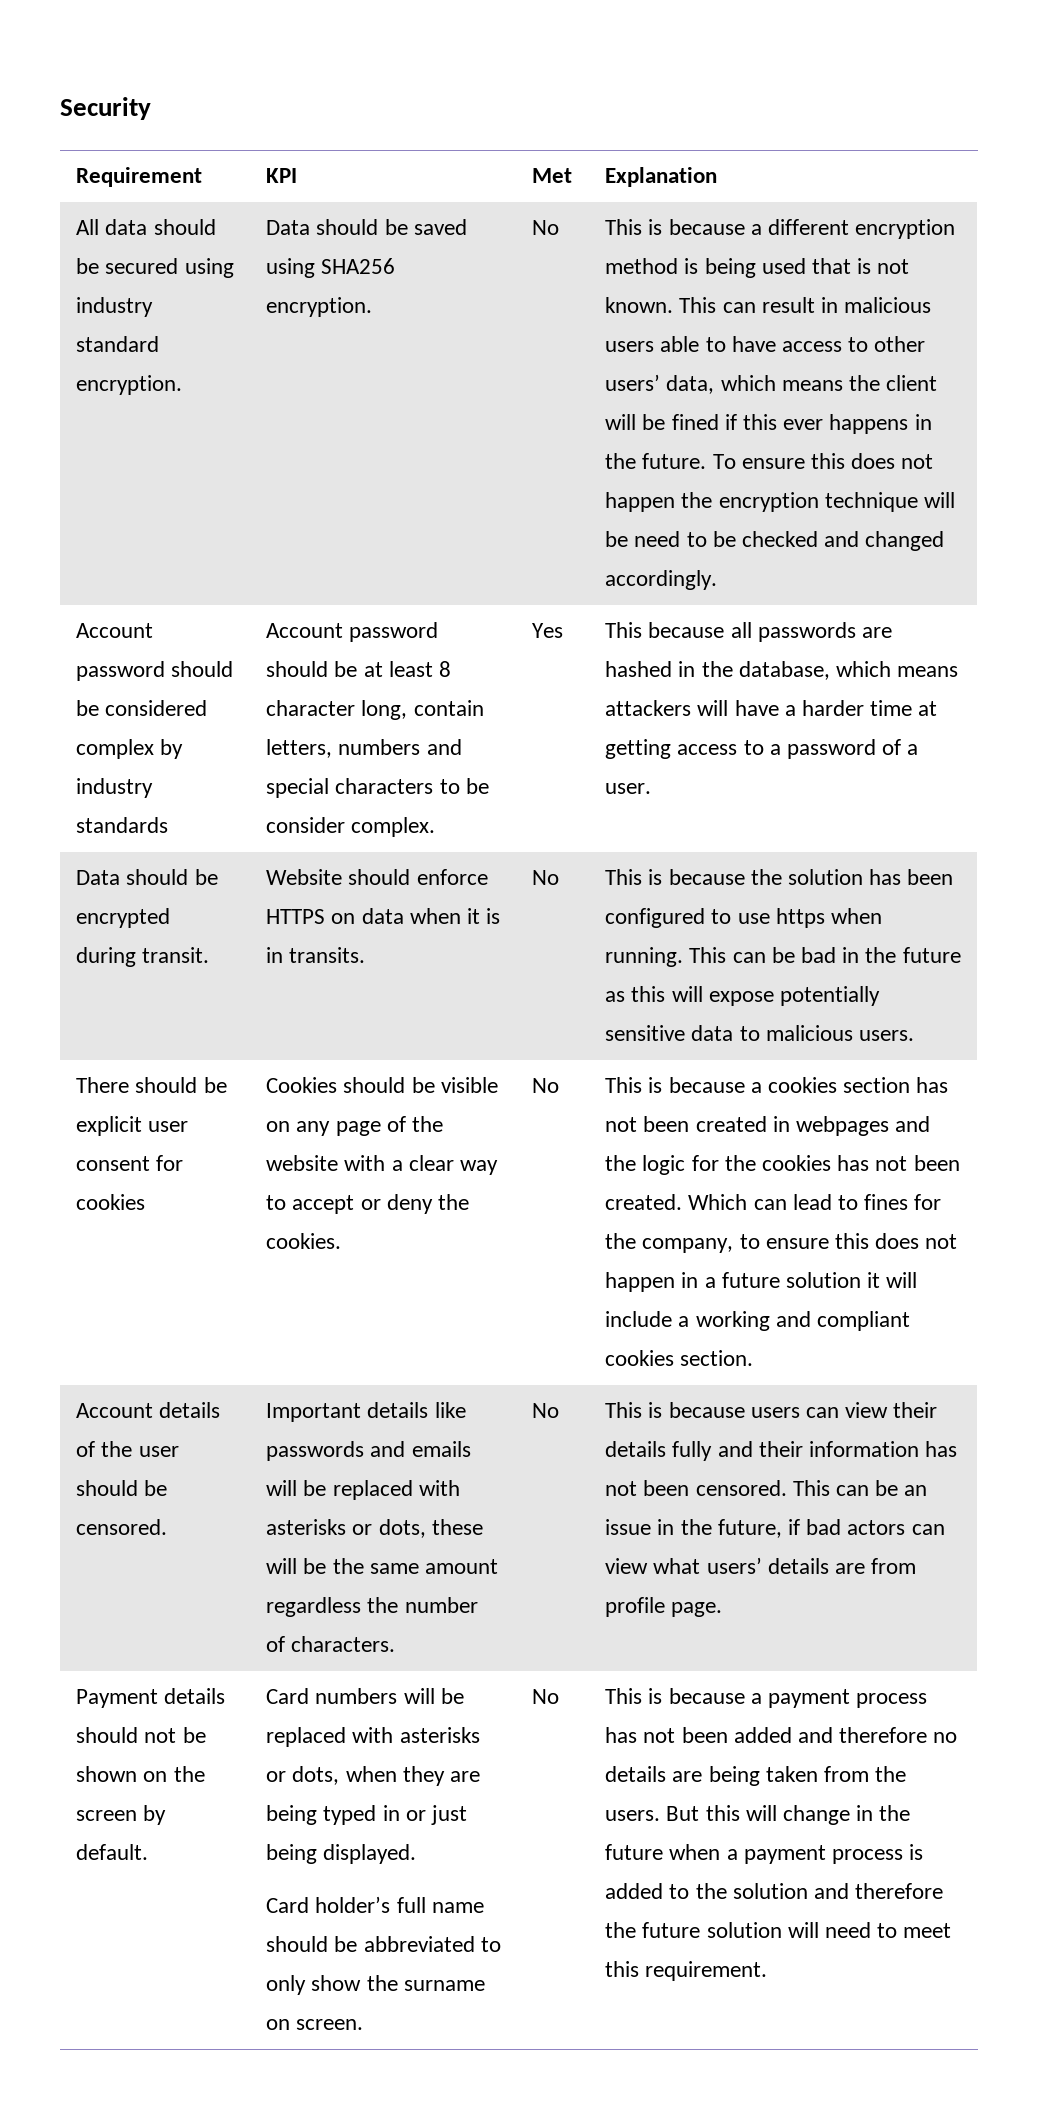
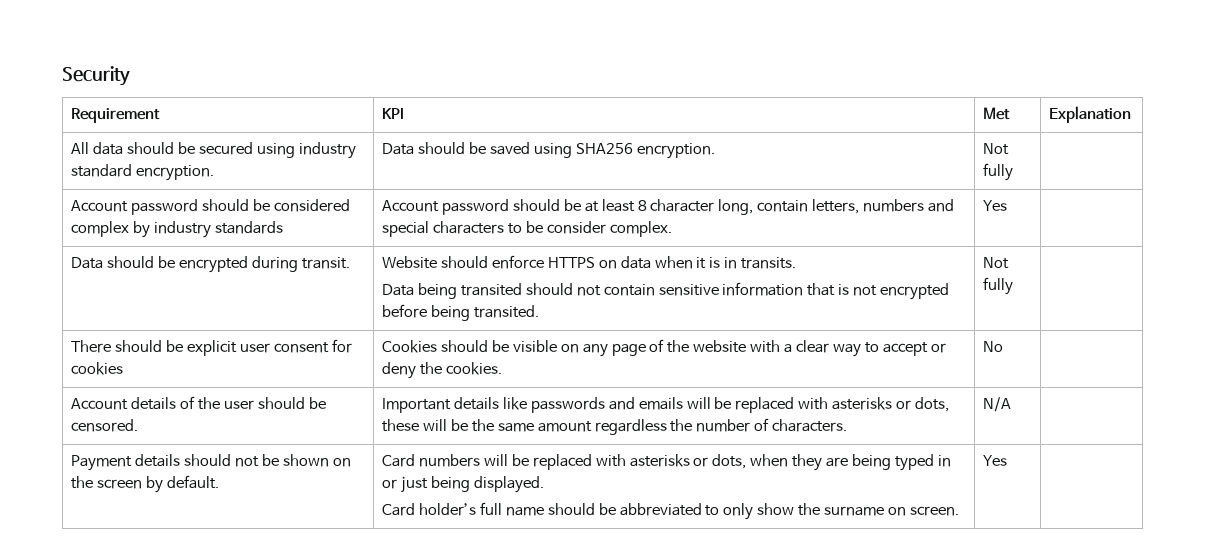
[532,220,560,235] [605,219,956,239] [605,258,910,278] [605,297,932,313] [605,336,926,352] [605,374,938,394] [605,414,932,434] [605,453,934,469] [605,492,955,512] [605,531,945,551] [605,570,718,590] No | This is because a different encryption method is being used that is not known. This can result in malicious users able to have access to other users’ data, which means the client will be fined if this ever happens in the future. To ensure this does not happen the encryption technique will be need to be checked and changed accordingly. -> [983,143,1010,155] [983,163,1014,181] Not fully |
[605,622,892,642] [605,661,959,680] [605,700,938,716] [605,739,919,759] [605,783,652,794] This because all passwords are hashed in the database, which means attackers will have a harder time at getting access to a password of a user. -> (1008, 205) none
[532,870,560,885] [605,869,954,885] [605,908,882,928] [605,947,961,967] [605,986,880,1006] [605,1025,914,1041] | No | This is because the solution has been configured to use https when running. This can be bad in the future as this will expose potentially sensitive data to malicious users. -> [382,282,950,300] [382,304,539,321] [983,257,1010,269] [983,277,1014,295] // Data being transited should not contain sensitive information that is not encrypted before being transited. | Not fully |
[605,1077,949,1093] [605,1116,931,1136] [605,1155,960,1175] [605,1194,942,1210] [605,1233,958,1253] [605,1272,918,1292] [605,1311,910,1331] [605,1350,754,1366] This is because a cookies section has not been created in webpages and the logic for the cookies has not been created. Which can lead to fines for the company, to ensure this does not happen in a future solution it will include a working and compliant cookies section. -> (1004, 346) none
[532,1403,560,1418] [605,1402,938,1418] [605,1441,958,1461] [605,1480,928,1496] [605,1519,945,1538] [605,1557,917,1574] [605,1597,723,1617] No | This is because users can view their details fully and their information has not been censored. This can be an issue in the future, if bad actors can view what users’ details are from profile page. -> [983,397,1012,412] N/A |
[532,1689,560,1704] [605,1688,928,1708] [605,1727,958,1743] [605,1766,907,1786] [605,1805,911,1825] [605,1844,924,1864] [605,1883,944,1899] [605,1922,952,1938] [605,1961,768,1981] No | This is because a payment process has not been added and therefore no details are being taken from the users. But this will change in the future when a payment process is added to the solution and therefore the future solution will need to meet this requirement. -> [983,455,1008,466] Yes |

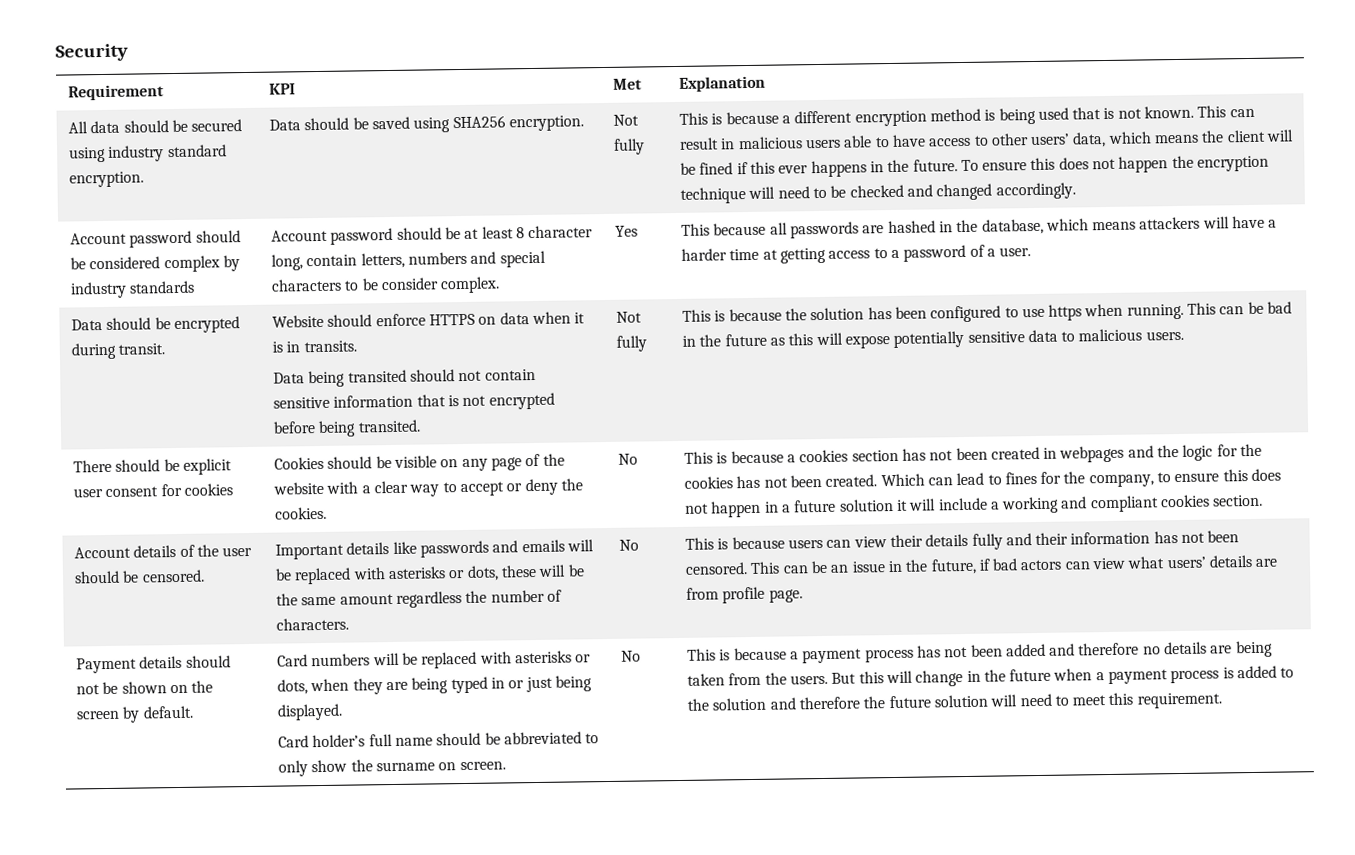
(1014, 172) none -> [678,105,1255,127] [678,129,1295,150] [679,155,1270,178] [679,182,1076,204] This is because a different encryption method is being used that is not known. This can result in malicious users able to have access to other users’ data, which means the client will be fined if this ever happens in the future. To ensure this does not happen the encryption technique will need to be checked and changed accordingly.
(1008, 205) none -> [680,215,1278,239] [680,244,1032,264] This because all passwords are hashed in the database, which means attackers will have a harder time at getting access to a password of a user.
(1014, 286) none -> [681,301,1293,323] [681,328,1184,349] This is because the solution has been configured to use https when running. This can be bad in the future as this will expose potentially sensitive data to malicious users.
(1004, 346) none -> [683,443,1263,464] [683,468,1282,489] [684,494,1264,518] This is because a cookies section has not been created in webpages and the logic for the cookies has not been created. Which can lead to fines for the company, to ensure this does not happen in a future solution it will include a working and compliant cookies section.
[983,397,1012,412] N/A | -> [618,539,639,551] [684,530,1240,550] [684,554,1279,575] [685,586,803,604] No | This is because users can view their details fully and their information has not been censored. This can be an issue in the future, if bad actors can view what users’ details are from profile page.
[983,455,1008,466] Yes | -> [620,650,641,662] [686,640,1273,664] [686,665,1295,687] [686,692,1222,711] No | This is because a payment process has not been added and therefore no details are being taken from the users. But this will change in the future when a payment process is added to the solution and therefore the future solution will need to meet this requirement.

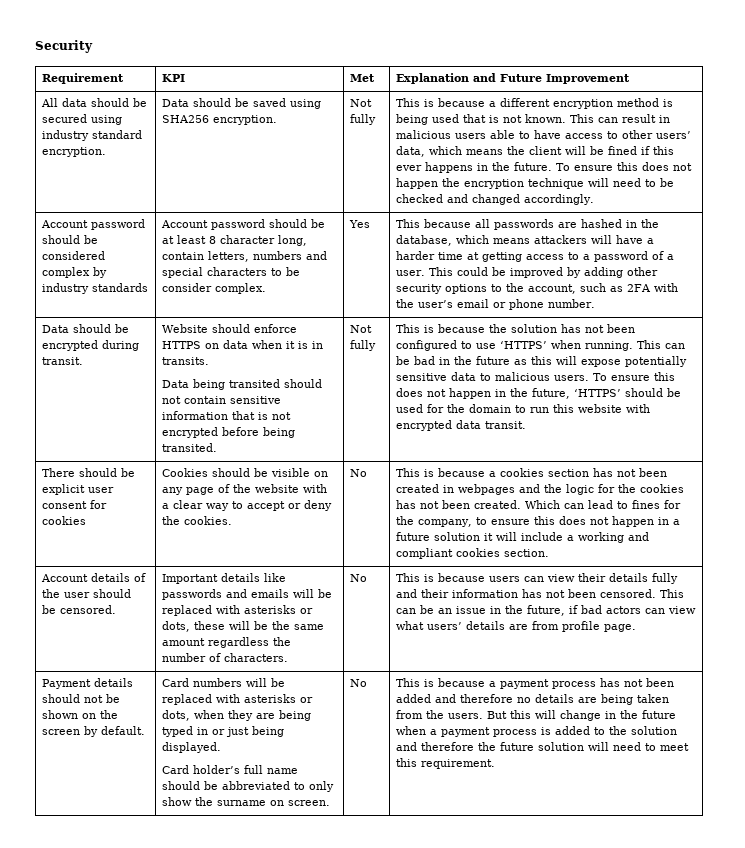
(766, 83) none -> [473,73,631,84] and Future Improvement
(1032, 252) none -> [429,267,659,278] [396,283,679,294] [396,299,596,310] This could be improved by adding other security options to the account, such as 2FA with the user’s email or phone number.
(892, 313) none -> [585,325,605,333] not
[1048,304,1083,321] https -> [500,341,548,349] ‘HTTPS’
(1184, 335) none -> [593,372,676,381] [396,388,682,399] [396,404,651,413] [396,420,527,431] To ensure this does not happen in the future, ‘HTTPS’ should be used for the domain to run this website with encrypted data transit.

